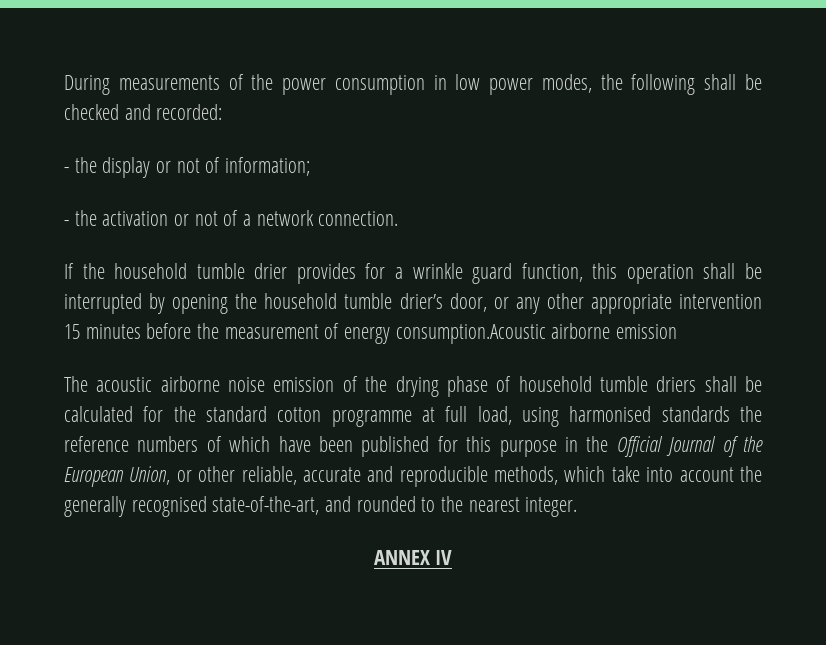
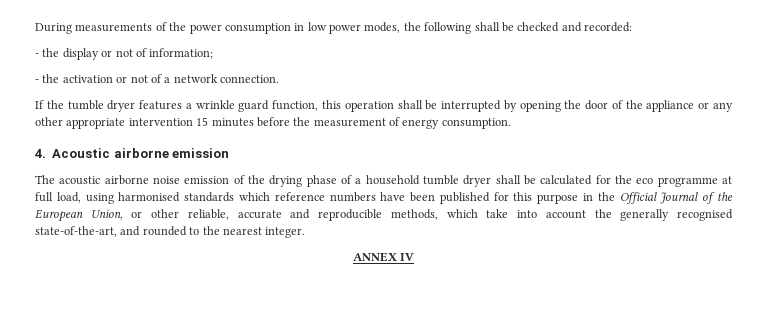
[114,263,386,284] household tumble drier provides for -> [67,100,183,112] tumble dryer features
[264,293,487,312] household tumble drier’s door, -> [585,100,695,112] door of the appliance
[395,324,546,344] consumption.Acoustic -> [441,118,511,129] [35,148,111,158] consumption. // 4. Acoustic
[518,376,697,392] household tumble driers -> [355,175,492,187] a household tumble dryer
[206,406,322,422] standard cotton -> [636,178,654,184] eco
[740,406,762,422] the -> [238,192,270,201] which
[206,436,271,452] of which -> (376, 197) none

